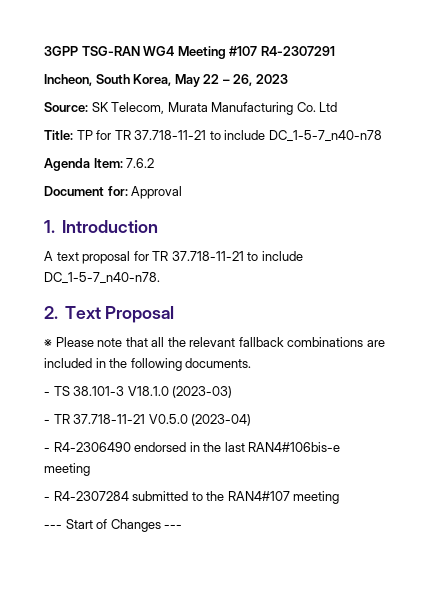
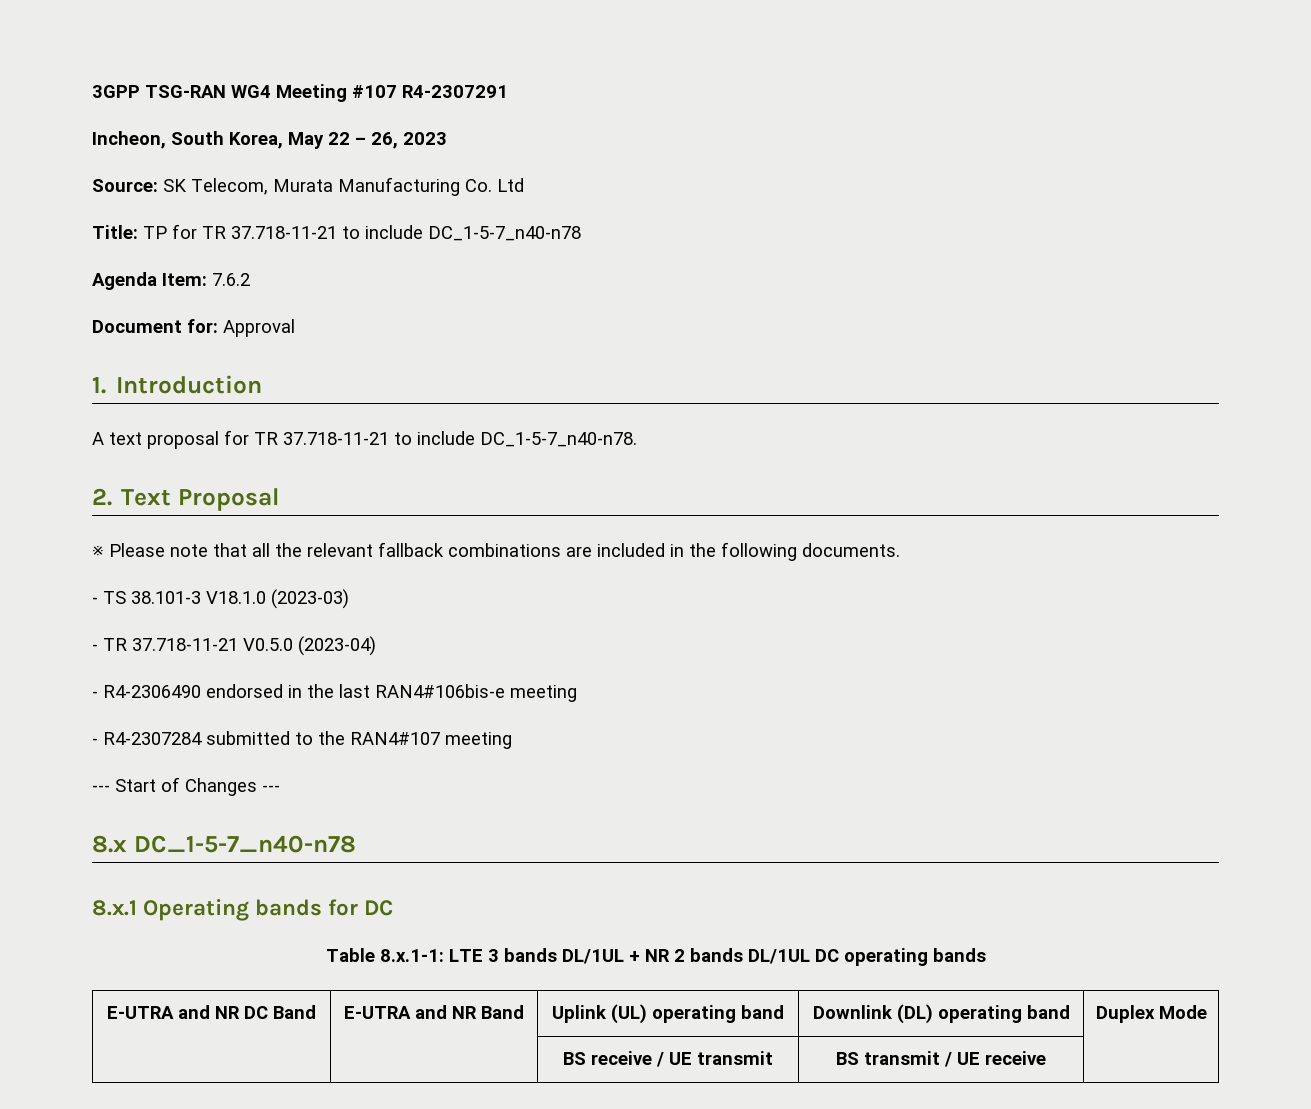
(183, 526) none -> [92,835,356,853] [92,899,394,921] [325,948,986,966] [107,1005,316,1019] [344,1005,524,1019] [552,1004,784,1024] [812,1004,1070,1024] [1095,1005,1207,1023] [563,1051,773,1067] [836,1051,1046,1067] // 8.x DC_1-5-7_n40-n78 // 8.x.1 Operating bands for DC // Table 8.x.1-1: LTE 3 bands DL/1UL + NR 2 bands DL/1UL DC operating bands // E-UTRA and NR DC Band | E-UTRA and NR Band | Uplink (UL) operating band | Downlink (DL) operating band | Duplex Mode // | | BS receive / UE transmit | BS transmit / UE receive |

